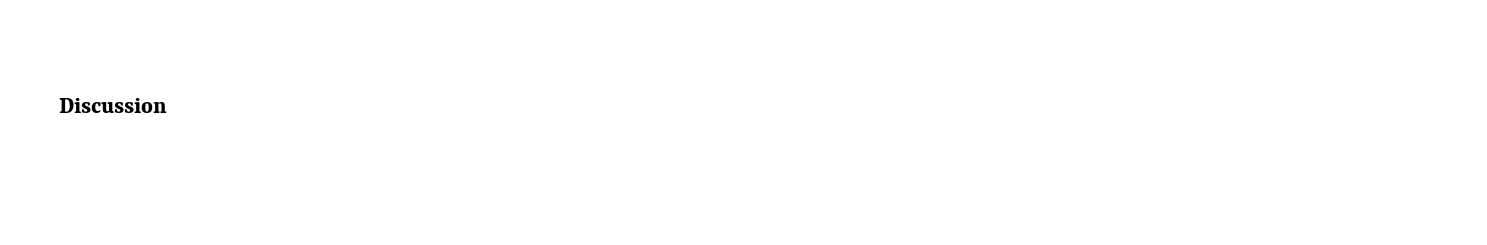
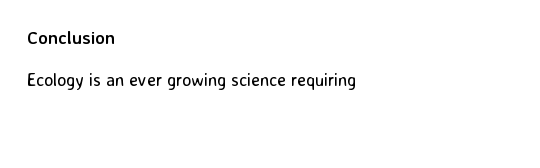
[59,98,167,113] Discussion -> [27,31,115,44] [27,73,356,90] Conclusion // Ecology is an ever growing science requiring

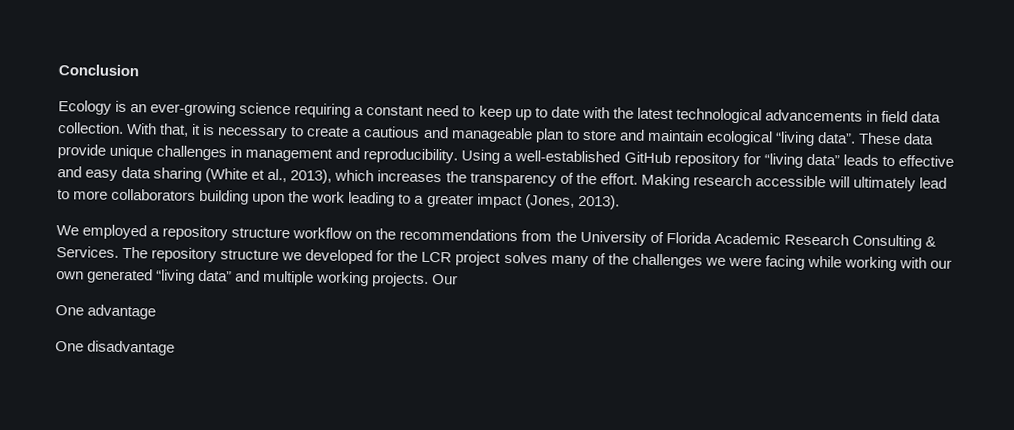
[129,73,356,90] ever growing science requiring -> [150,101,942,124] [58,122,935,147] [57,144,954,168] [57,166,947,192] [57,188,620,210] [56,224,936,250] [56,246,953,272] [56,268,459,287] [55,304,157,320] [55,340,176,356] ever-growing science requiring a constant need to keep up to date with the latest technological advancements in field data collection. With that, it is necessary to create a cautious and manageable plan to store and maintain ecological “living data”. These data provide unique challenges in management and reproducibility. Using a well-established GitHub repository for “living data” leads to effective and easy data sharing (White et al., 2013), which increases the transparency of the effort. Making research accessible will ultimately lead to more collaborators building upon the work leading to a greater impact (Jones, 2013). // We employed a repository structure workflow on the recommendations from the University of Florida Academic Research Consulting & Services. The repository structure we developed for the LCR project solves many of the challenges we were facing while working with our own generated “living data” and multiple working projects. Our // One advantage // One disadvantage

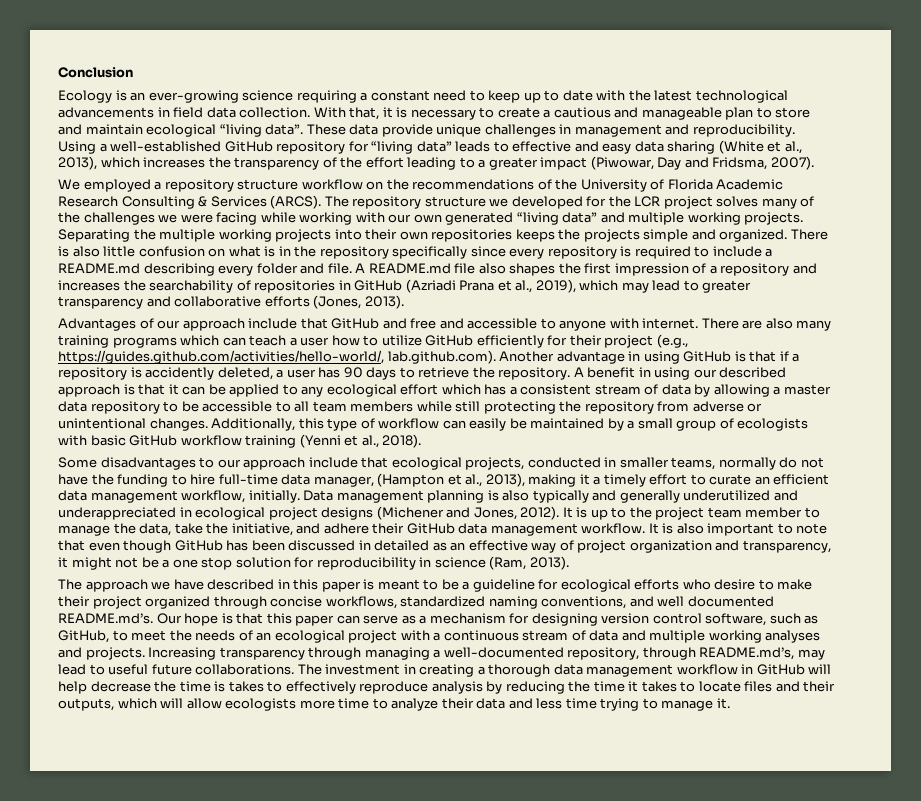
[599,173,947,192] [57,188,346,206] effort. Making research accessible will ultimately lead to more collaborators building upon the work -> [365,157,404,168] effort
[524,194,620,210] (Jones, 2013). -> [590,156,814,170] (Piwowar, Day and Fridsma, 2007).
[521,230,553,242] from -> [537,179,552,190] of
[56,246,119,258] Services. -> [210,195,322,209] Services (ARCS).
[432,274,459,285] [55,304,157,320] [55,340,176,356] Our // One advantage // One disadvantage -> [58,229,828,242] [58,246,773,259] [58,263,817,276] [58,279,752,293] [58,295,404,309] [58,318,832,331] [58,334,688,348] [58,350,800,364] [58,367,787,380] [58,384,831,397] [58,401,763,414] [58,418,809,431] [58,434,422,448] [58,457,824,470] [58,473,830,487] [58,490,798,503] [58,506,820,520] [58,523,828,536] [58,540,831,553] [58,556,569,570] [58,579,813,592] [58,596,774,609] [58,613,819,626] [58,630,821,643] [58,647,825,660] [58,664,832,677] [58,681,836,694] [58,698,730,711] Separating the multiple working projects into their own repositories keeps the projects simple and organized. There is also little confusion on what is in the repository specifically since every repository is required to include a README.md describing every folder and file. A README.md file also shapes the first impression of a repository and increases the searchability of repositories in GitHub (Azriadi Prana et al., 2019), which may lead to greater transparency and collaborative efforts (Jones, 2013). // Advantages of our approach include that GitHub and free and accessible to anyone with internet. There are also many training programs which can teach a user how to utilize GitHub efficiently for their project (e.g., https://guides.github.com/activities/hello-world/, lab.github.com). Another advantage in using GitHub is that if a repository is accidently deleted, a user has 90 days to retrieve the repository. A benefit in using our described approach is that it can be applied to any ecological effort which has a consistent stream of data by allowing a master data repository to be accessible to all team members while still protecting the repository from adverse or unintentional changes. Additionally, this type of workflow can easily be maintained by a small group of ecologists with basic GitHub workflow training (Yenni et al., 2018). // Some disadvantages to our approach include that ecological projects, conducted in smaller teams, normally do not have the funding to hire full-time data manager, (Hampton et al., 2013), making it a timely effort to curate an efficient data management workflow, initially. Data management planning is also typically and generally underutilized and underappreciated in ecological project designs (Michener and Jones, 2012). It is up to the project team member to manage the data, take the initiative, and adhere their GitHub data management workflow. It is also important to note that even though GitHub has been discussed in detailed as an effective way of project organization and transparency, it might not be a one stop solution for reproducibility in science (Ram, 2013). // The approach we have described in this paper is meant to be a guideline for ecological efforts who desire to make their project organized through concise workflows, standardized naming conventions, and well documented README.md’s. Our hope is that this paper can serve as a mechanism for designing version control software, such as GitHub, to meet the needs of an ecological project with a continuous stream of data and multiple working analyses and projects. Increasing transparency through managing a well-documented repository, through README.md’s, may lead to useful future collaborations. The investment in creating a thorough data management workflow in GitHub will help decrease the time is takes to effectively reproduce analysis by reducing the time it takes to locate files and their outputs, which will allow ecologists more time to analyze their data and less time trying to manage it.

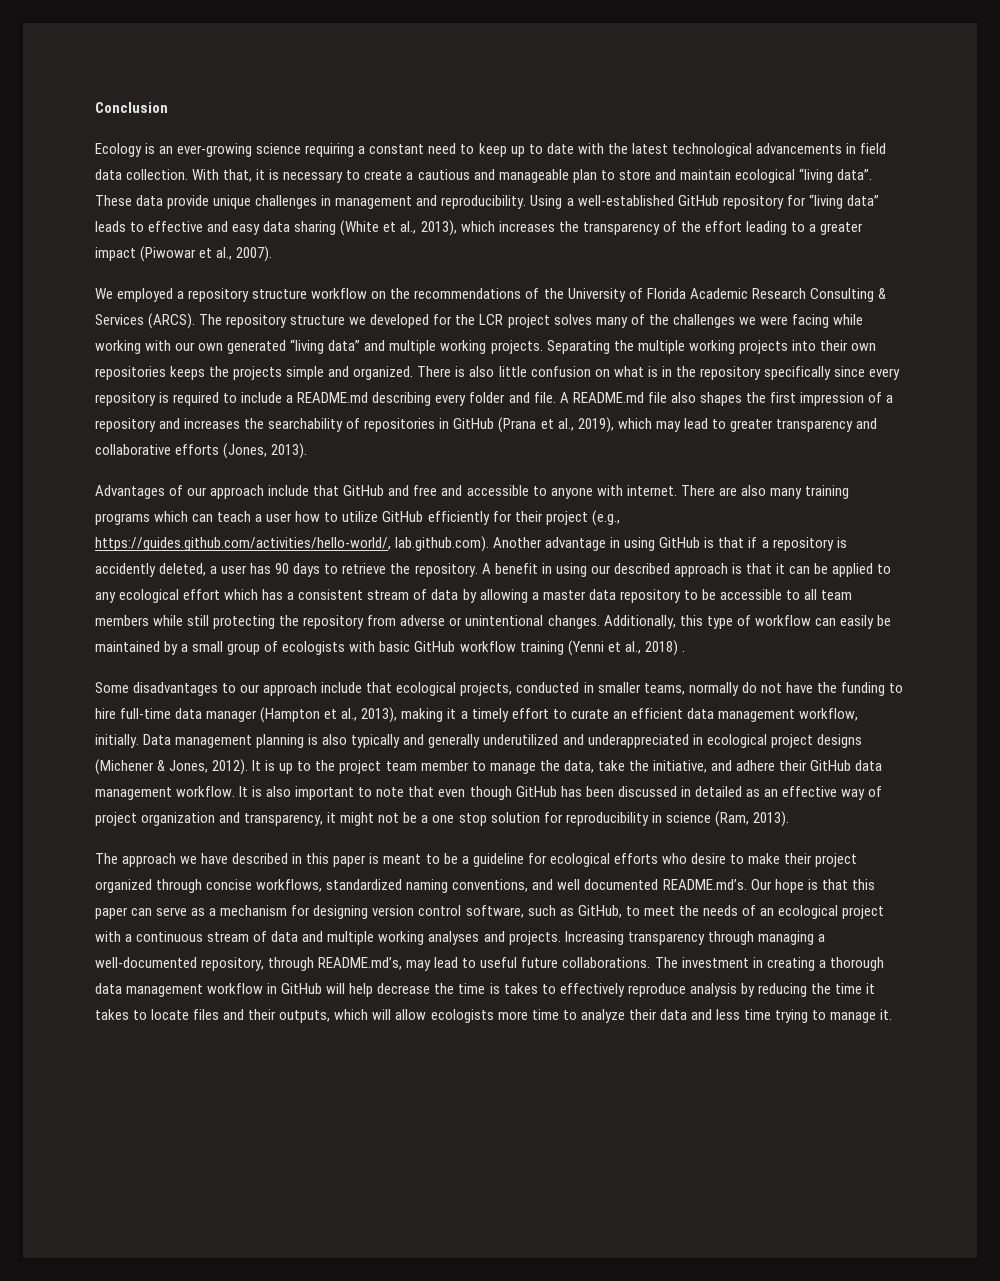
[590,156,768,170] (Piwowar, Day and Fridsma, -> [140,246,233,262] (Piwowar et al.,
[405,279,495,293] (Azriadi Prana -> [498,417,537,433] (Prana
[382,434,422,448] 2018). -> [644,640,685,656] 2018) .
[313,476,374,487] manager, -> [206,710,258,722] manager
[446,507,471,518] and -> [157,760,166,771] &

